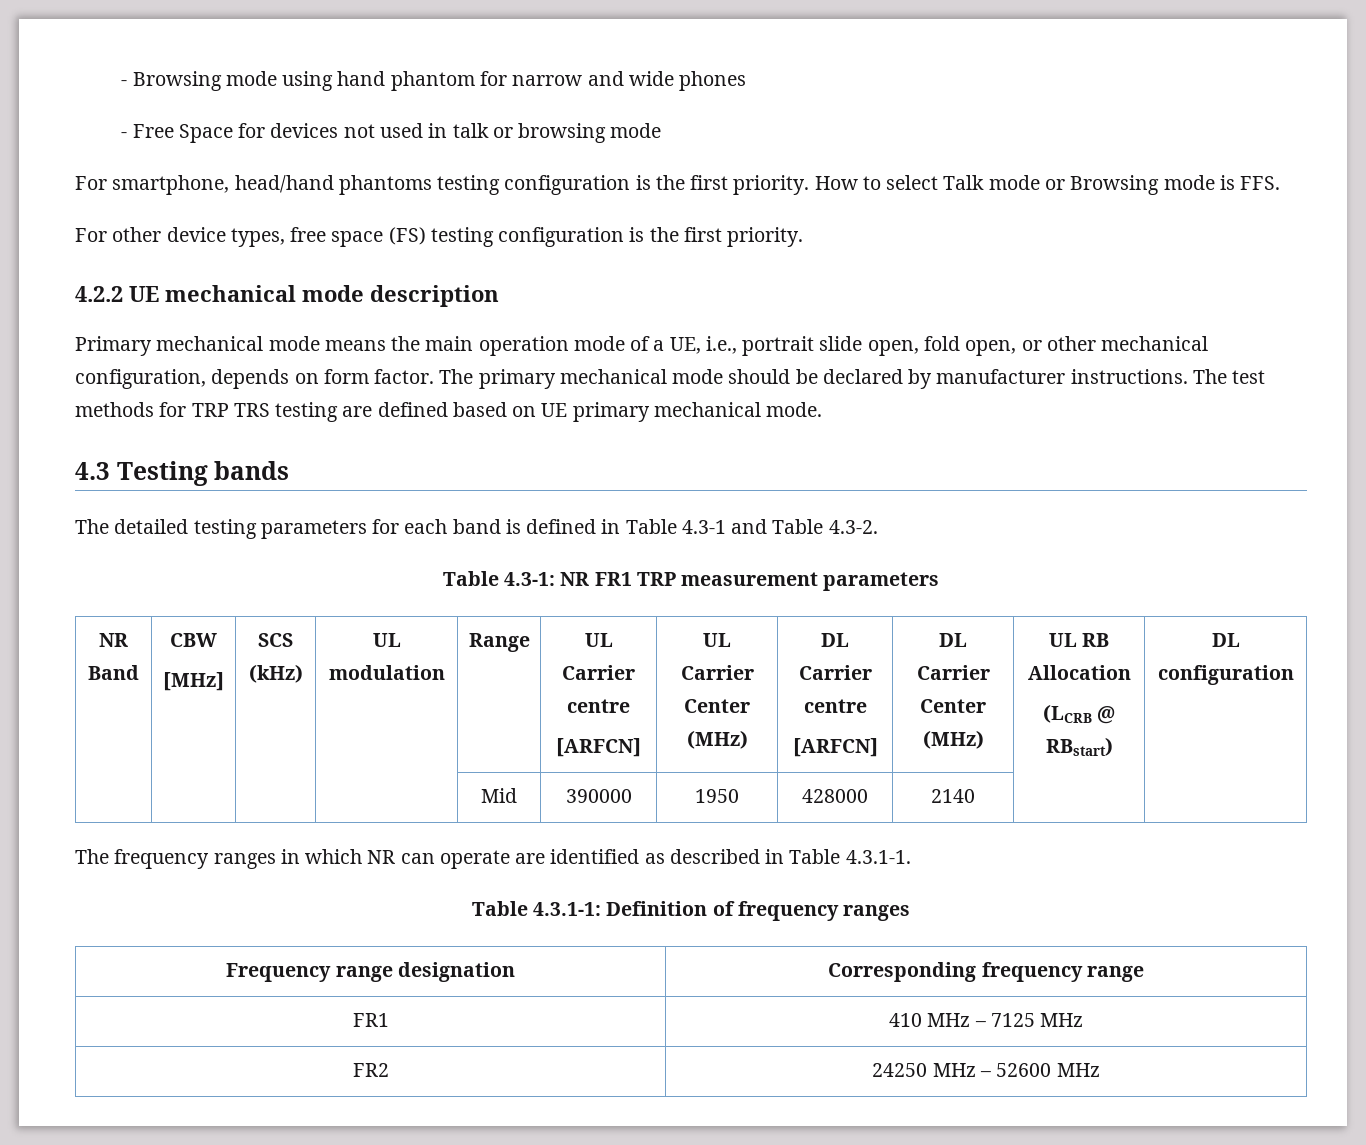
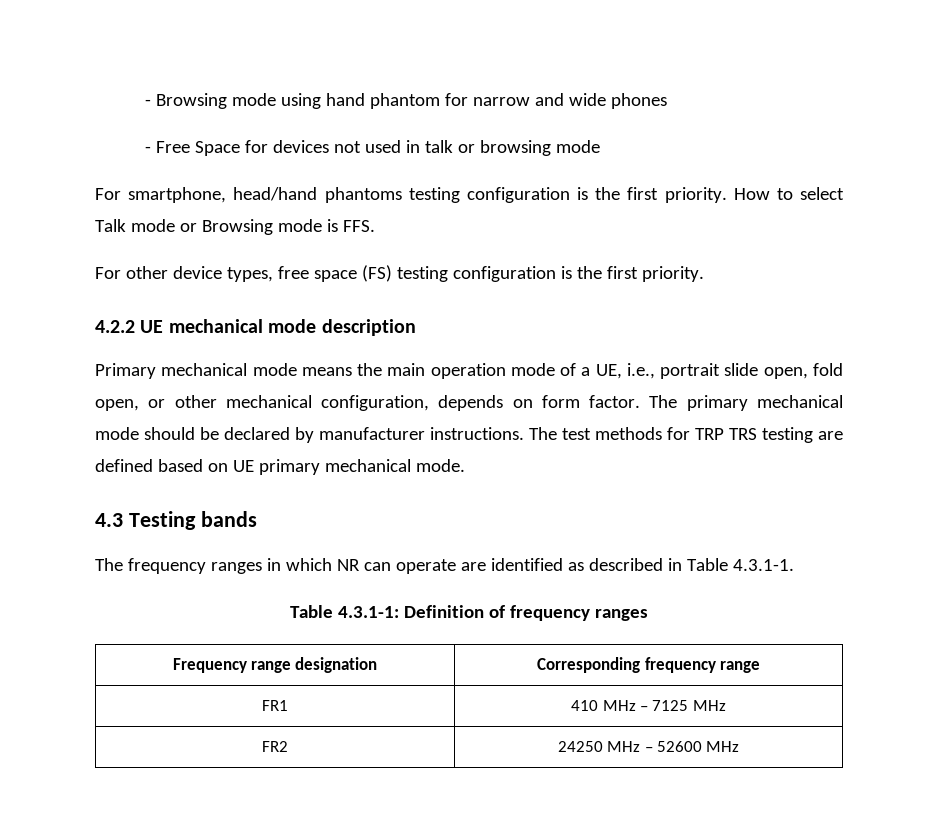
[75,519,878,539] [442,571,940,591] [99,633,128,647] [88,665,139,680] [170,633,217,647] [163,672,224,691] [258,633,293,647] [248,664,303,683] [372,633,401,647] [328,665,445,680] [468,633,530,652] [584,633,613,647] [562,665,635,680] [567,699,630,713] [556,738,641,757] [703,633,731,647] [680,665,754,680] [684,699,750,713] [686,730,748,749] [821,633,849,647] [798,665,872,680] [803,699,867,713] [792,738,878,757] [939,633,967,647] [916,665,990,680] [920,699,986,713] [922,730,984,749] [1048,633,1110,647] [1027,665,1131,680] [1042,704,1116,724] [1045,737,1113,756] [1211,633,1240,647] [1157,665,1294,685] [481,788,517,803] [565,789,632,803] [695,789,739,803] [802,789,868,803] [931,789,975,803] // The detailed testing parameters for each band is defined in Table 4.3-1 and Table 4.3-2. // Table 4.3-1: NR FR1 TRP measurement parameters // NR Band | CBW // [MHz] | SCS (kHz) | UL modulation | Range | UL Carrier centre // [ARFCN] | UL Carrier Center (MHz) | DL Carrier centre // [ARFCN] | DL Carrier Center (MHz) | UL RB Allocation // (LCRB @ RBstart) | DL configuration // | | | | Mid | 390000 | 1950 | 428000 | 2140 | | -> (257, 519) none

